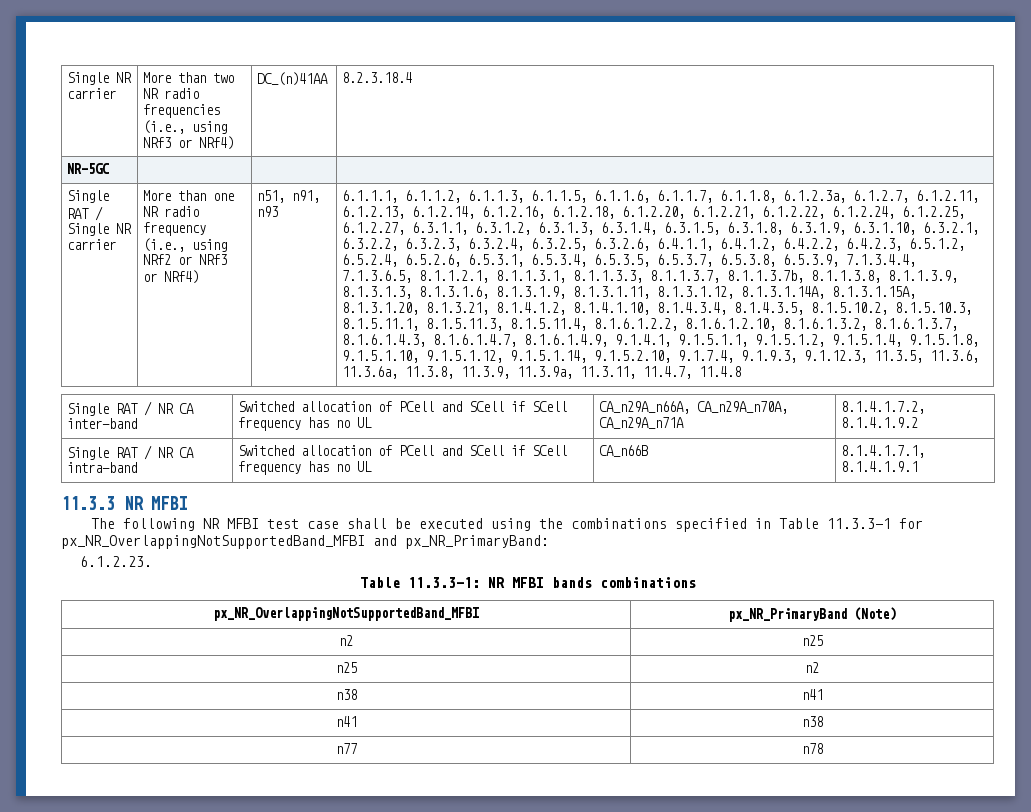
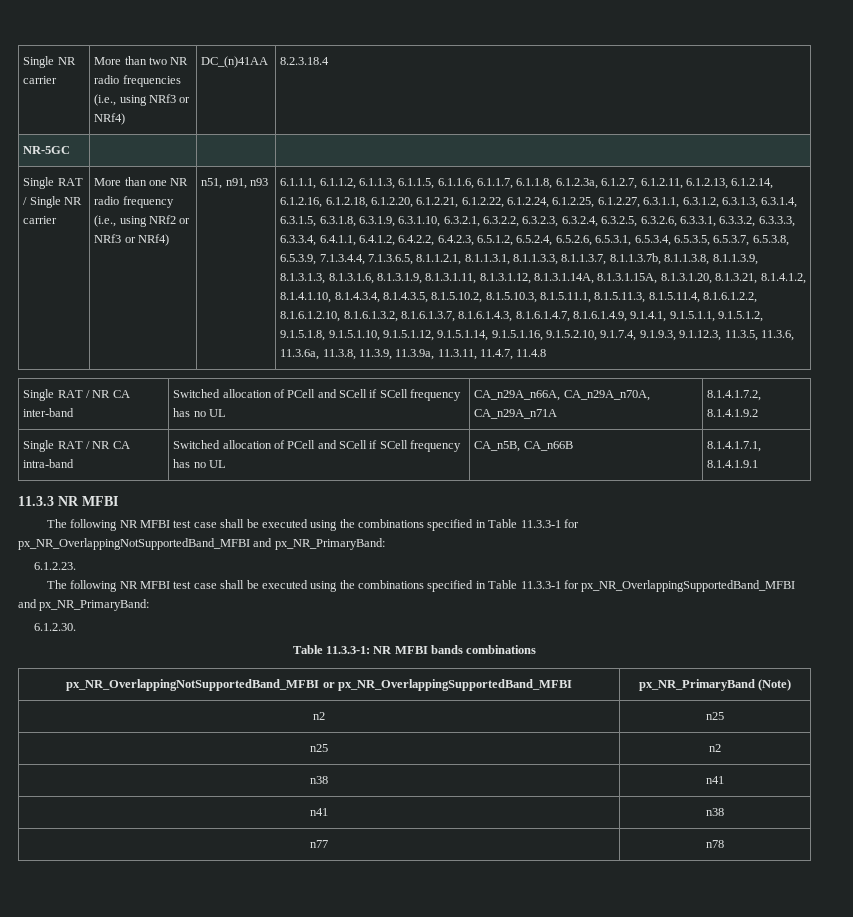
(651, 244) none -> [679,216,795,227] [280,235,317,246] 6.3.3.1, 6.3.3.2, 6.3.3.3, 6.3.3.4,
[832,334,903,347] 9.1.5.1.4, -> (764, 316) none
(588, 356) none -> [491,330,543,341] 9.1.5.1.16,
(373, 466) none -> [474,441,521,452] CA_n5B,
(152, 561) none -> [46,580,796,592] [18,599,150,611] [33,623,76,631] // The following NR MFBI test case shall be executed using the combinations specified in Table 11.3.3-1 for px_NR_OverlappingSupportedBand_MFBI and px_NR_PrimaryBand: // 6.1.2.30.
(479, 614) none -> [322,679,572,691] or px_NR_OverlappingSupportedBand_MFBI

